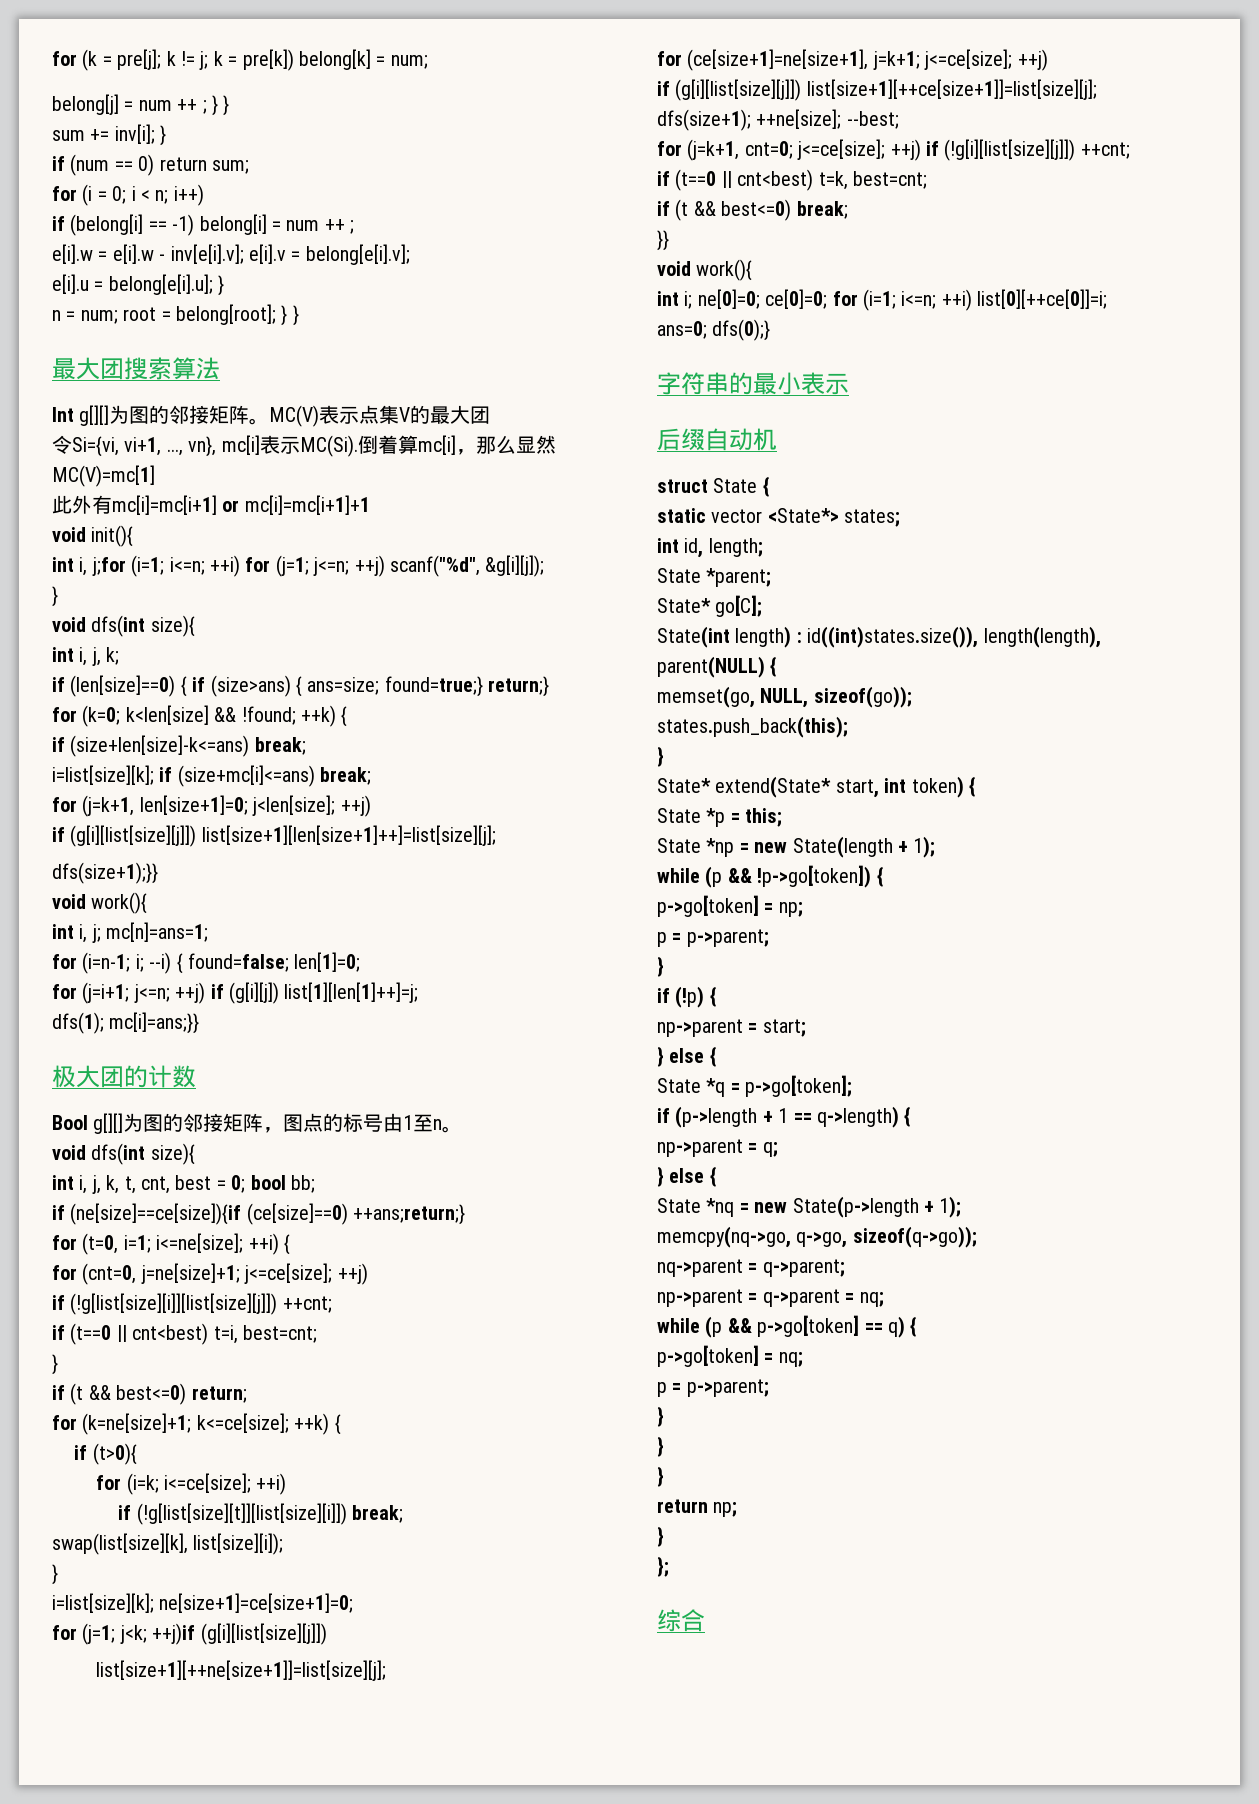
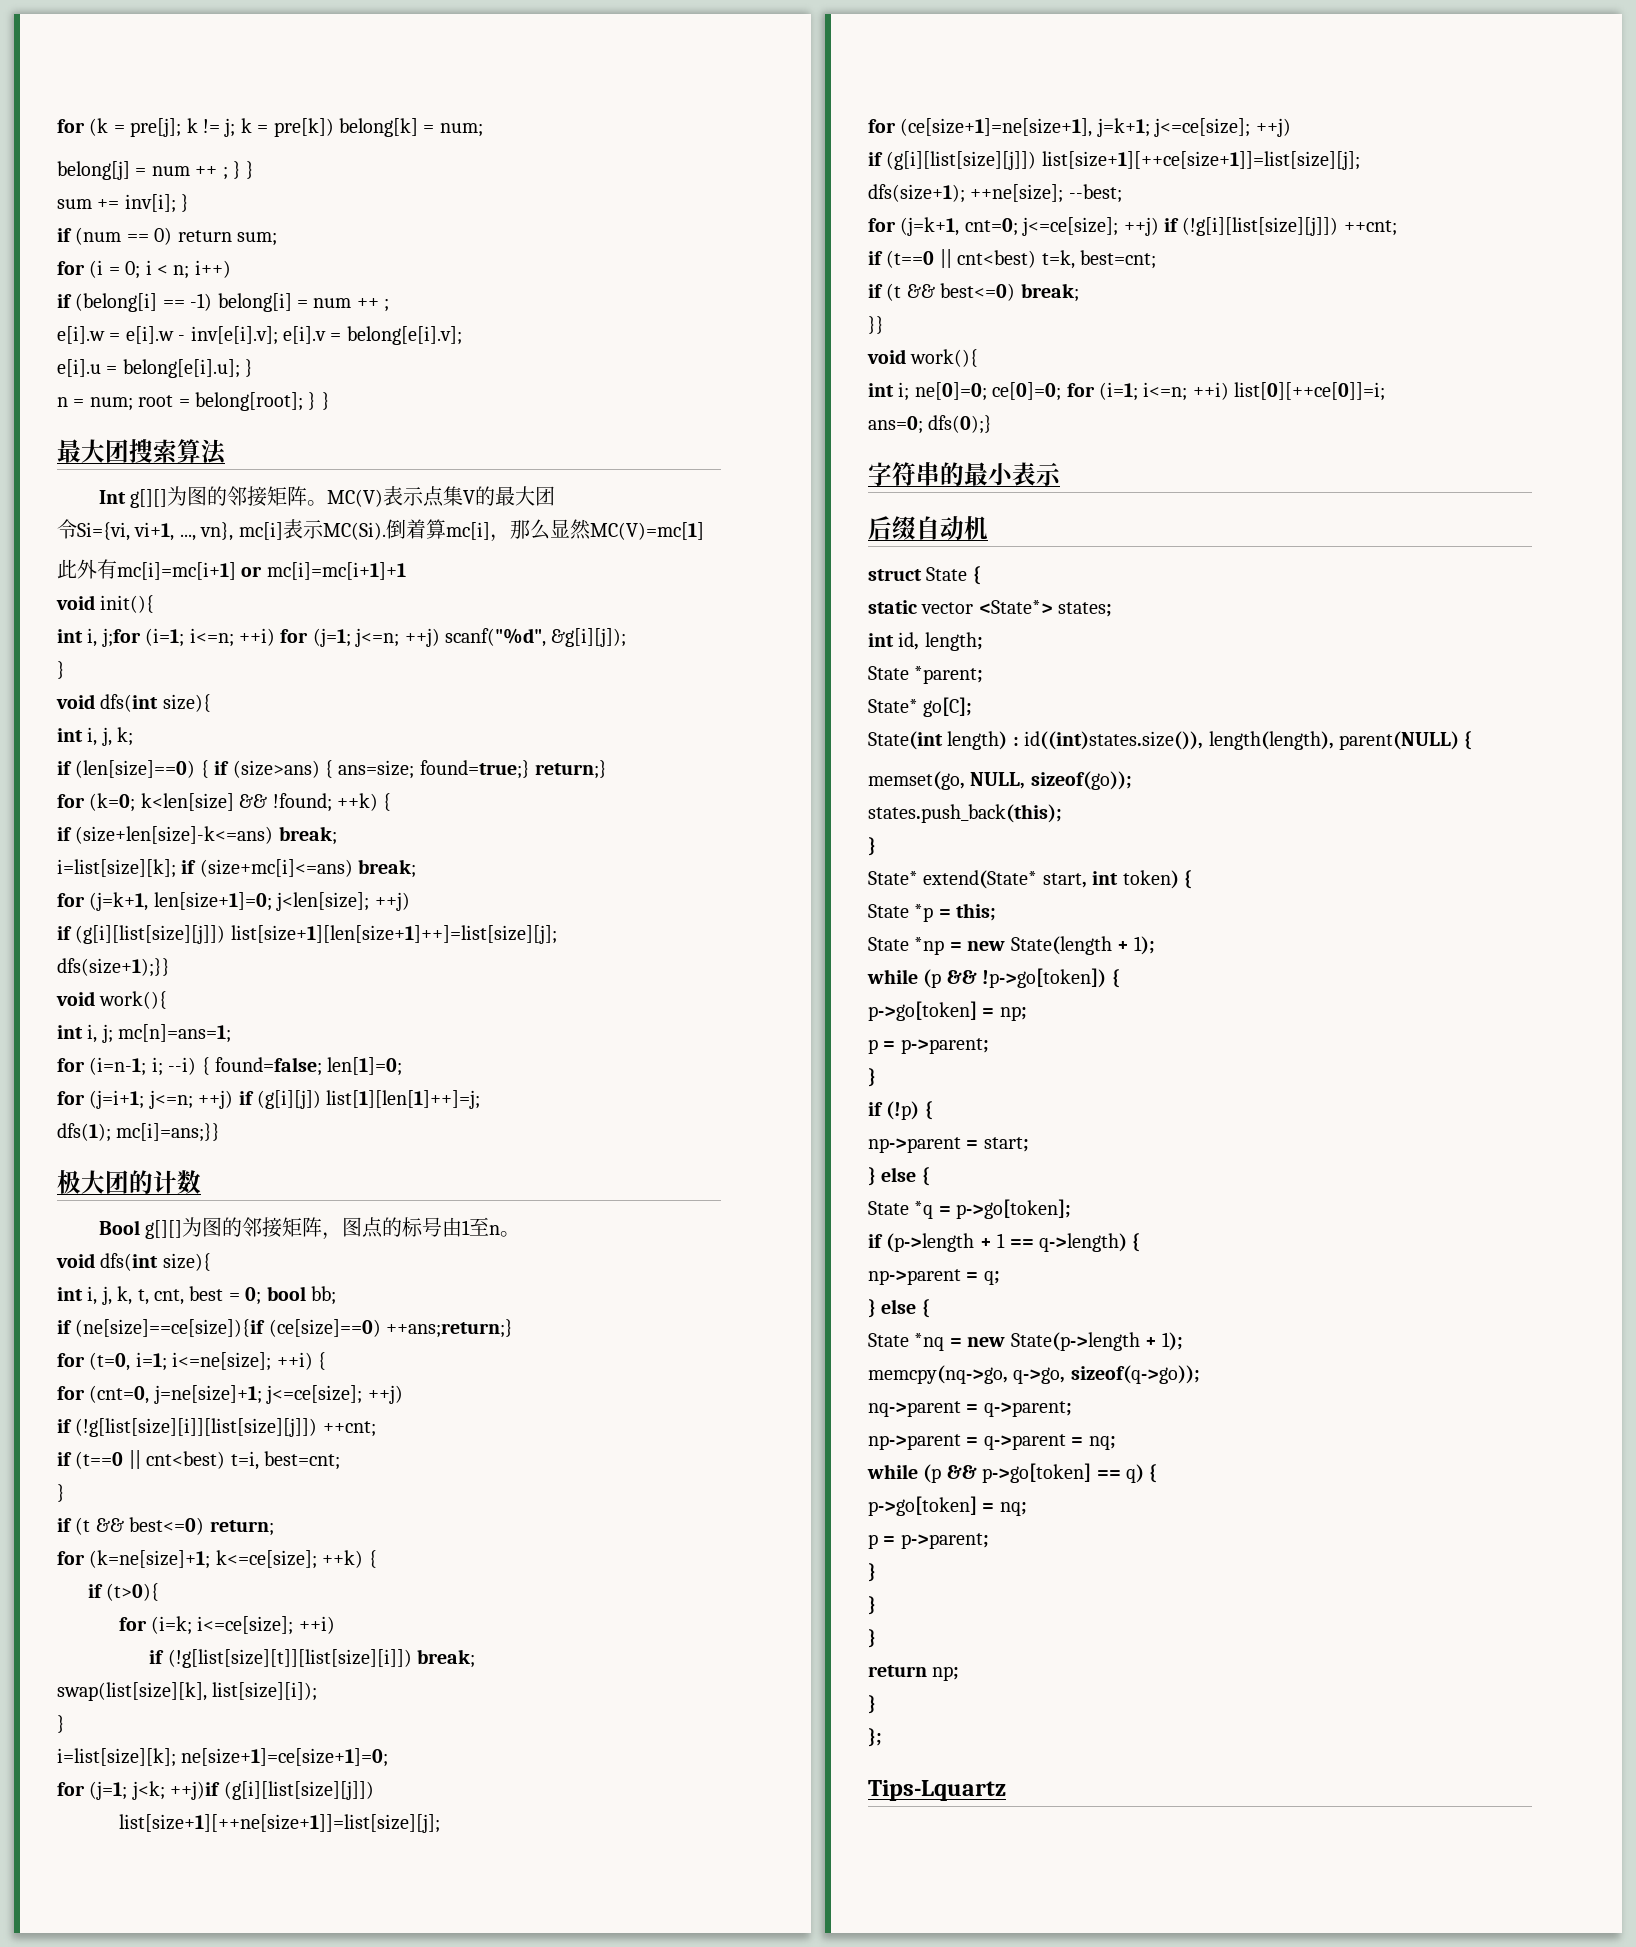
[657,1609,705,1632] 综合 -> [868,1780,1006,1801] Tips-Lquartz

